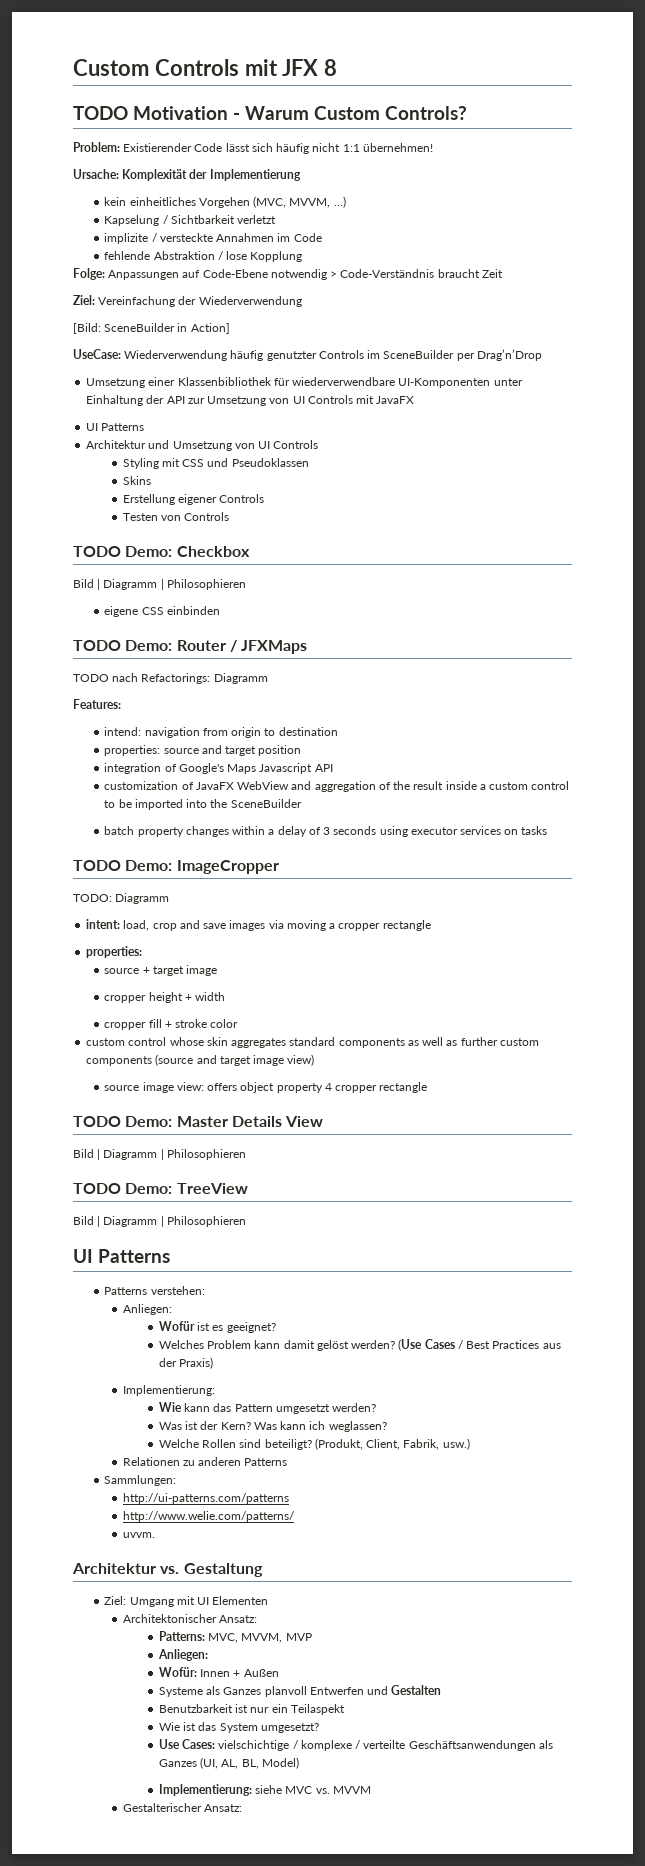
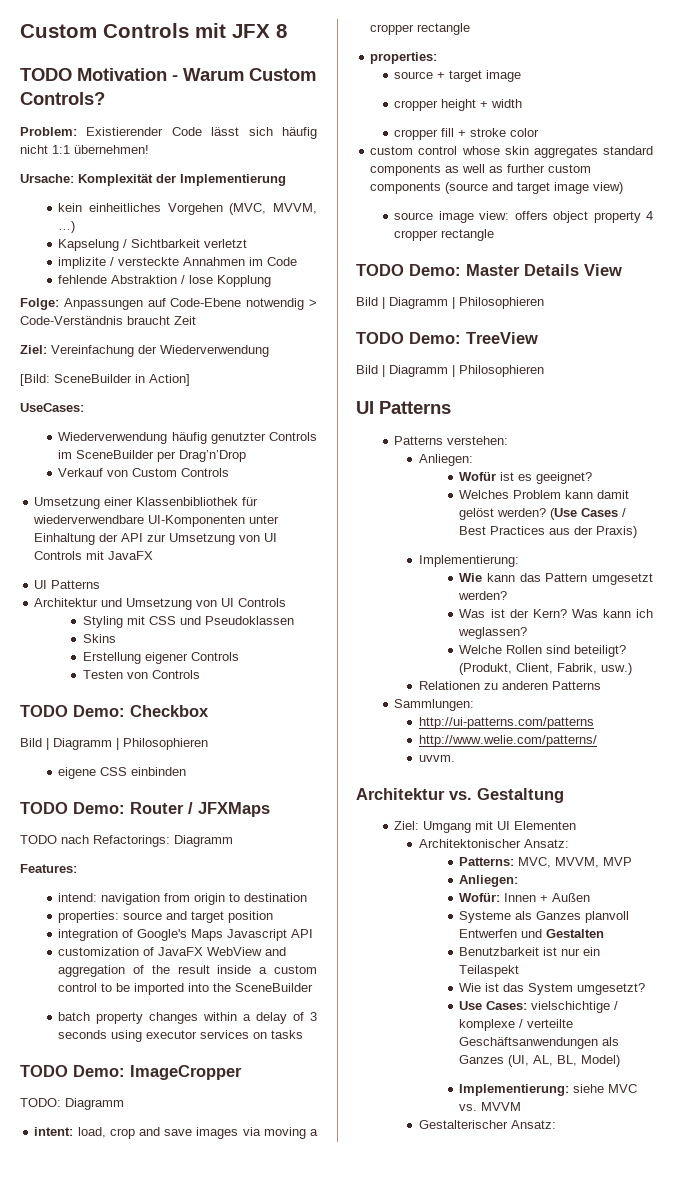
[73,349,121,359] UseCase: -> [20,403,84,412] UseCases: //
(542, 355) none -> [58,468,230,477] // Verkauf von Custom Controls

